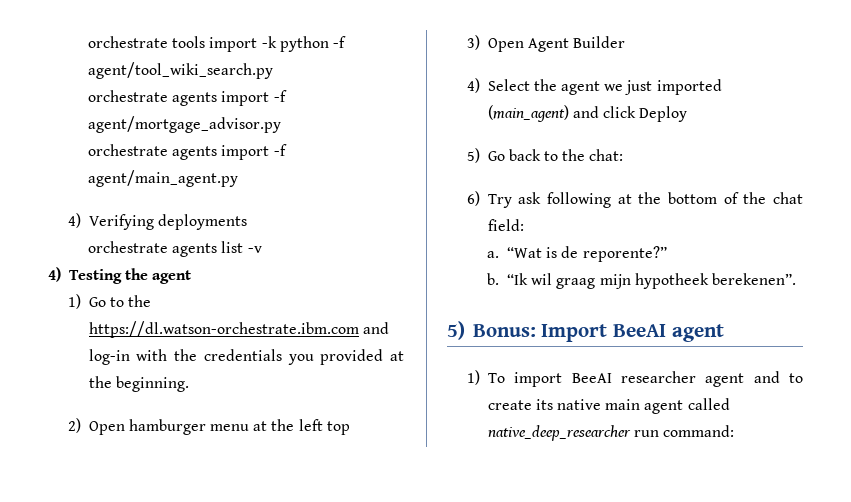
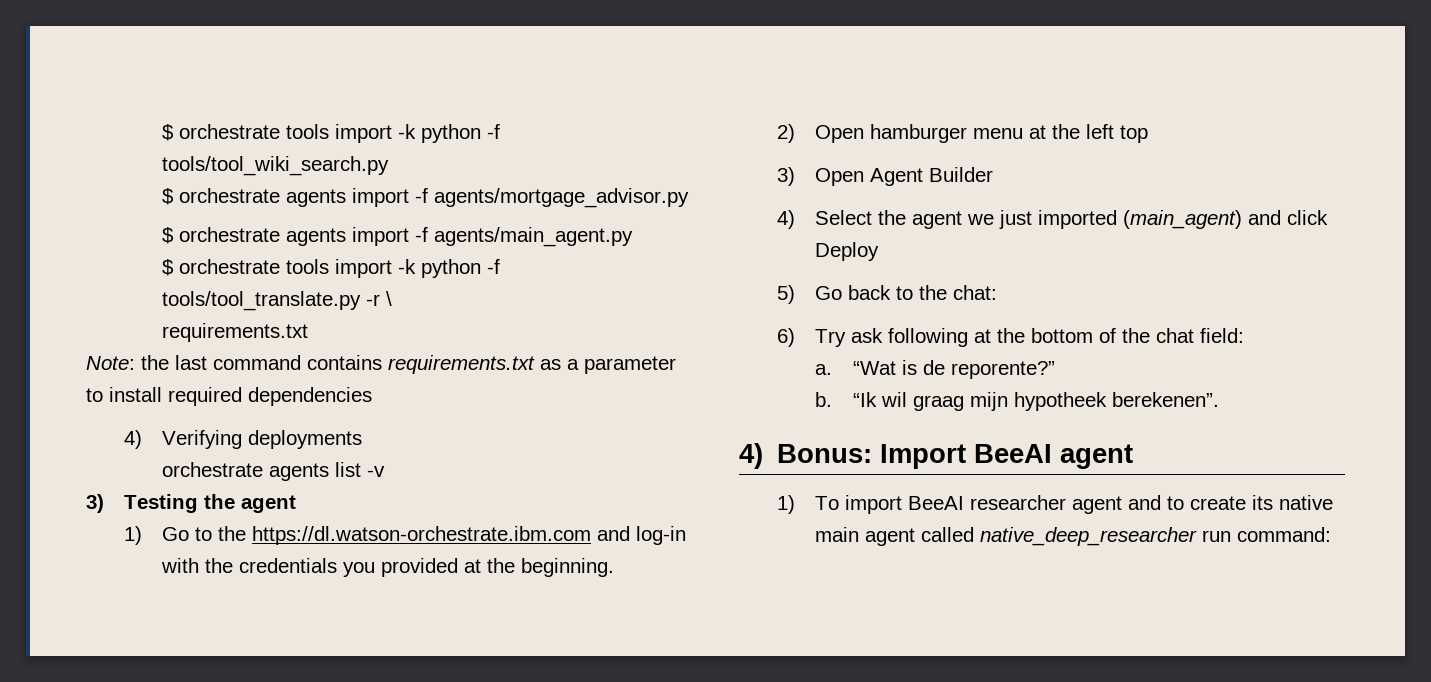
[87,36,346,52] [87,62,273,79] [87,90,287,106] [87,116,281,133] [87,144,287,160] [87,170,238,187] orchestrate tools import -k python -f agent/tool_wiki_search.py // orchestrate agents import -f agent/mortgage_advisor.py // orchestrate agents import -f agent/main_agent.py -> [161,124,500,143] [161,156,389,176] [161,188,689,208] [161,227,633,247] [161,259,500,278] [161,291,392,311] [161,323,308,342] [86,355,676,374] [86,387,372,406] $ orchestrate tools import -k python -f tools/tool_wiki_search.py // $ orchestrate agents import -f agents/mortgage_advisor.py // $ orchestrate agents import -f agents/main_agent.py // $ orchestrate tools import -k python -f tools/tool_translate.py -r \ // requirements.txt // Note: the last command contains requirements.txt as a parameter to install required dependencies
[48,267,61,282] 4) -> [86,494,104,513] 3)
[447,321,465,340] 5) -> [739,443,763,469] 4)

